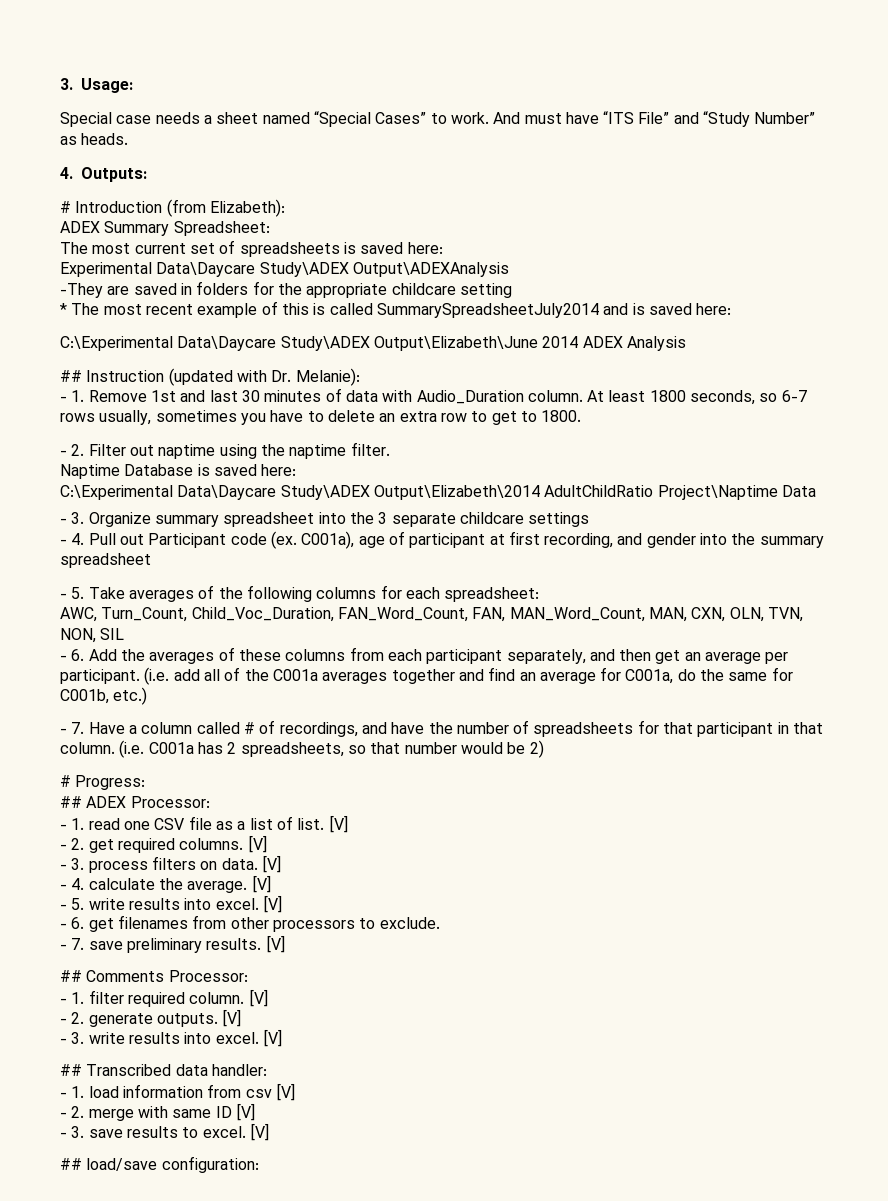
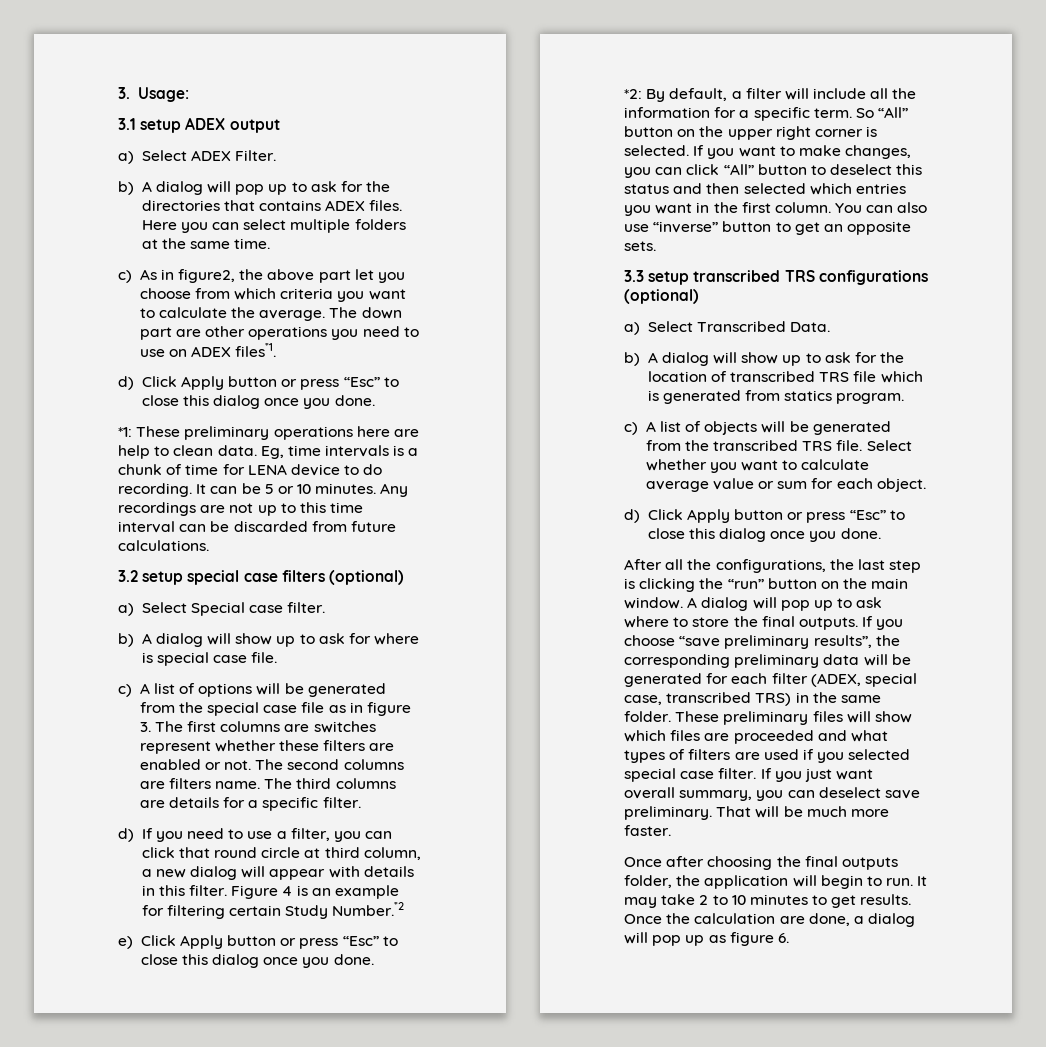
[60,111,816,127] [60,133,129,145] [60,167,147,182] [60,199,285,217] [60,221,270,236] [60,240,443,257] [60,262,509,277] [60,281,512,298] [60,301,732,318] [60,336,686,351] [60,368,360,386] [60,388,807,405] [60,410,582,425] [60,442,390,459] [60,464,297,479] [60,485,816,500] [60,512,590,527] [60,531,824,549] [60,553,151,568] [60,585,540,602] [60,607,803,622] [60,628,125,643] [60,647,789,664] [60,667,793,685] [60,687,148,705] [60,720,824,737] [60,740,544,758] [60,775,146,790] [60,796,210,808] [60,815,348,833] [60,835,267,853] [60,855,281,873] [60,875,271,893] [60,895,282,913] [60,915,440,932] [60,935,285,953] [60,970,248,982] [60,989,268,1007] [60,1009,242,1027] [60,1029,282,1047] [60,1064,267,1076] [60,1083,295,1101] [60,1103,255,1121] [60,1123,269,1141] [60,1156,259,1173] Special case needs a sheet named “Special Cases” to work. And must have “ITS File” and “Study Number” as heads. // 4. Outputs: // # Introduction (from Elizabeth): // ADEX Summary Spreadsheet: // The most current set of spreadsheets is saved here: // Experimental Data\Daycare Study\ADEX Output\ADEXAnalysis // -They are saved in folders for the appropriate childcare setting // * The most recent example of this is called SummarySpreadsheetJuly2014 and is saved here: // C:\Experimental Data\Daycare Study\ADEX Output\Elizabeth\June 2014 ADEX Analysis // ## Instruction (updated with Dr. Melanie): // - 1. Remove 1st and last 30 minutes of data with Audio_Duration column. At least 1800 seconds, so 6-7 rows usually, sometimes you have to delete an extra row to get to 1800. // - 2. Filter out naptime using the naptime filter. // Naptime Database is saved here: // C:\Experimental Data\Daycare Study\ADEX Output\Elizabeth\2014 AdultChildRatio Project\Naptime Data // - 3. Organize summary spreadsheet into the 3 separate childcare settings // - 4. Pull out Participant code (ex. C001a), age of participant at first recording, and gender into the summary spreadsheet // - 5. Take averages of the following columns for each spreadsheet: // AWC, Turn_Count, Child_Voc_Duration, FAN_Word_Count, FAN, MAN_Word_Count, MAN, CXN, OLN, TVN, NON, SIL // - 6. Add the averages of these columns from each participant separately, and then get an average per participant. (i.e. add all of the C001a averages together and find an average for C001a, do the same for C001b, etc.) // - 7. Have a column called # of recordings, and have the number of spreadsheets for that participant in that column. (i.e. C001a has 2 spreadsheets, so that number would be 2) // # Progress: // ## ADEX Processor: // - 1. read one CSV file as a list of list. [V] // - 2. get required columns. [V] // - 3. process filters on data. [V] // - 4. calculate the average. [V] // - 5. write results into excel. [V] // - 6. get filenames from other processors to exclude. // - 7. save preliminary results. [V] // ## Comments Processor: // - 1. filter required column. [V] // - 2. generate outputs. [V] // - 3. write results into excel. [V] // ## Transcribed data handler: // - 1. load information from csv [V] // - 2. merge with same ID [V] // - 3. save results to excel. [V] // ## load/save configuration: -> [118,117,280,133] [118,150,277,164] [118,181,391,195] [141,200,403,211] [141,219,406,233] [141,238,271,249] [118,269,406,283] [139,288,406,302] [139,307,402,321] [139,326,419,340] [139,343,277,357] [118,376,399,390] [141,395,375,409] [118,426,419,440] [118,445,419,459] [118,464,383,476] [118,483,409,497] [118,502,364,516] [118,521,396,533] [118,540,209,551] [118,570,404,585] [118,602,326,616] [118,633,420,647] [141,652,278,666] [118,683,386,697] [139,702,412,716] [139,721,376,733] [139,740,395,754] [139,759,404,770] [139,778,396,789] [139,797,361,811] [118,828,393,842] [141,847,421,860] [141,866,414,880] [141,885,400,899] [141,902,405,919] [118,935,398,949] [140,954,374,968] [624,88,917,102] [624,107,909,121] [624,126,878,140] [624,145,912,159] [624,164,923,178] [624,183,906,195] [624,202,928,216] [624,221,912,235] [624,241,656,251] [624,270,928,285] [624,289,699,304] [624,321,831,335] [624,352,905,366] [647,371,923,383] [647,390,905,404] [624,421,891,435] [645,440,912,451] [645,459,870,473] [645,478,926,492] [624,509,905,523] [647,528,881,542] [624,559,922,573] [624,578,909,592] [624,597,883,611] [624,616,904,630] [624,635,900,649] [624,654,911,668] [624,673,917,687] [624,692,881,706] [624,711,912,725] [624,730,888,744] [624,749,911,763] [624,768,874,782] [624,787,920,801] [624,806,889,820] [624,825,671,836] [624,856,898,870] [624,875,928,889] [624,894,912,908] [624,913,916,927] [624,932,789,946] 3.1 setup ADEX output // a) Select ADEX Filter. // b) A dialog will pop up to ask for the directories that contains ADEX files. Here you can select multiple folders at the same time. // c) As in figure2, the above part let you choose from which criteria you want to calculate the average. The down part are other operations you need to use on ADEX files*1. // d) Click Apply button or press “Esc” to close this dialog once you done. // *1: These preliminary operations here are help to clean data. Eg, time intervals is a chunk of time for LENA device to do recording. It can be 5 or 10 minutes. Any recordings are not up to this time interval can be discarded from future calculations. // 3.2 setup special case filters (optional) // a) Select Special case filter. // b) A dialog will show up to ask for where is special case file. // c) A list of options will be generated from the special case file as in figure 3. The first columns are switches represent whether these filters are enabled or not. The second columns are filters name. The third columns are details for a specific filter. // d) If you need to use a filter, you can click that round circle at third column, a new dialog will appear with details in this filter. Figure 4 is an example for filtering certain Study Number.*2 // e) Click Apply button or press “Esc” to close this dialog once you done. // *2: By default, a filter will include all the information for a specific term. So “All” button on the upper right corner is selected. If you want to make changes, you can click “All” button to deselect this status and then selected which entries you want in the first column. You can also use “inverse” button to get an opposite sets. // 3.3 setup transcribed TRS configurations (optional) // a) Select Transcribed Data. // b) A dialog will show up to ask for the location of transcribed TRS file which is generated from statics program. // c) A list of objects will be generated from the transcribed TRS file. Select whether you want to calculate average value or sum for each object. // d) Click Apply button or press “Esc” to close this dialog once you done. // After all the configurations, the last step is clicking the “run” button on the main window. A dialog will pop up to ask where to store the final outputs. If you choose “save preliminary results”, the corresponding preliminary data will be generated for each filter (ADEX, special case, transcribed TRS) in the same folder. These preliminary files will show which files are proceeded and what types of filters are used if you selected special case filter. If you just want overall summary, you can deselect save preliminary. That will be much more faster. // Once after choosing the final outputs folder, the application will begin to run. It may take 2 to 10 minutes to get results. Once the calculation are done, a dialog will pop up as figure 6.

